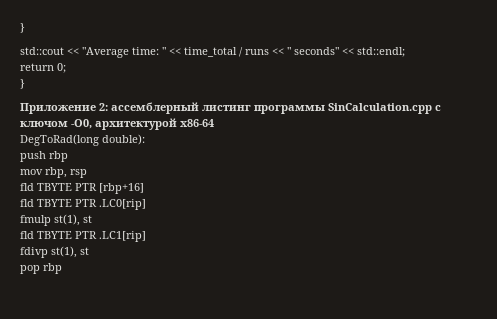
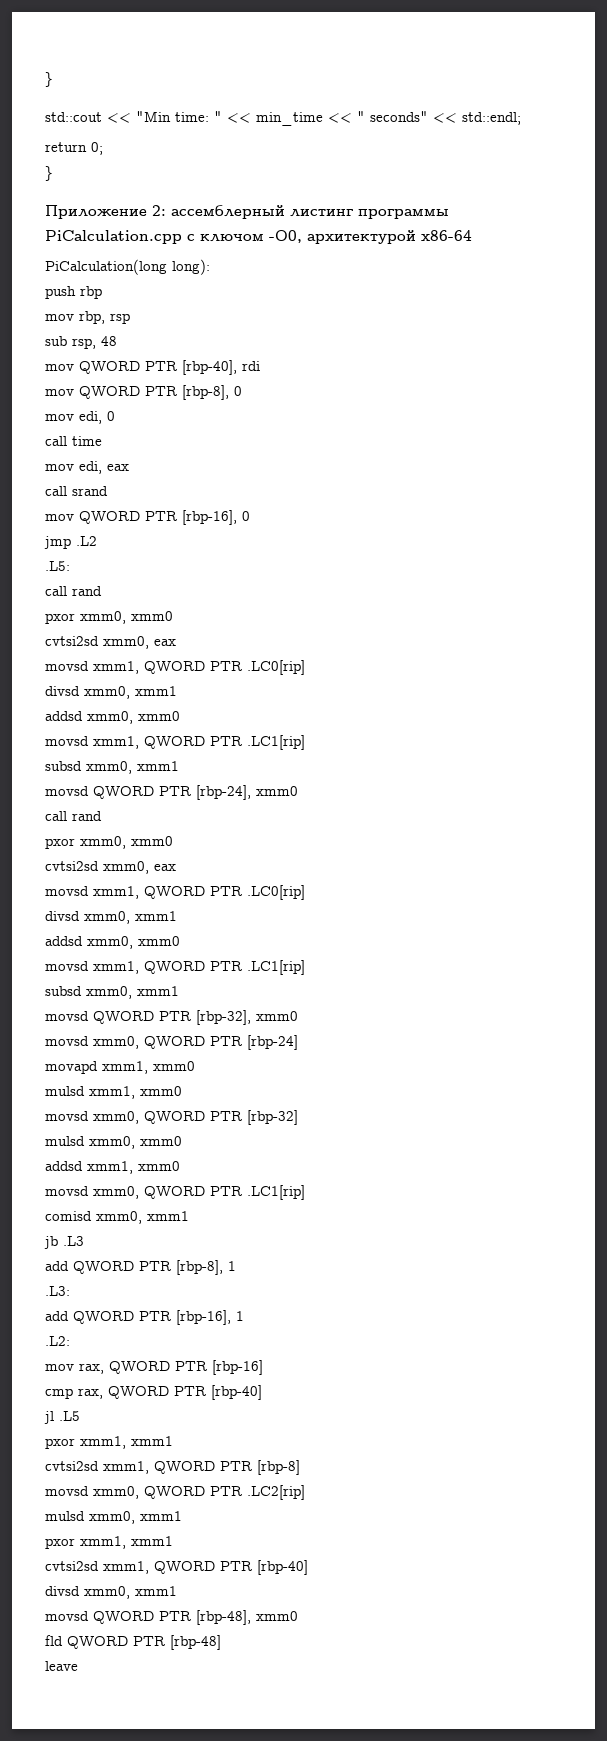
[82,47,129,58] "Average -> [136,111,171,122] "Min
[184,47,269,57] time_total / runs -> [256,112,323,126] min_time
[328,103,432,114] SinCalculation.cpp -> [45,230,182,244] PiCalculation.cpp
[20,134,145,146] DegToRad(long double): -> [45,259,210,275] PiCalculation(long long):
[20,183,144,194] [20,199,146,210] [20,214,92,226] [20,231,146,242] [20,246,89,258] [20,263,62,274] fld TBYTE PTR [rbp+16] // fld TBYTE PTR .LC0[rip] // fmulp st(1), st // fld TBYTE PTR .LC1[rip] // fdivp st(1), st // pop rbp -> [45,336,117,349] [45,360,260,375] [45,385,242,400] [45,411,115,424] [45,436,102,446] [45,461,129,474] [45,486,108,496] [45,510,250,525] [44,536,97,549] [45,561,70,571] [45,586,102,596] [45,611,173,624] [45,636,176,649] [45,660,305,675] [45,686,177,699] [45,711,180,724] [45,735,305,750] [45,761,179,774] [45,785,298,800] [45,811,102,821] [45,836,173,849] [45,861,176,874] [45,885,305,900] [45,911,177,924] [45,936,180,949] [45,960,305,975] [45,986,179,999] [45,1010,298,1025] [45,1035,298,1050] [45,1061,195,1074] [45,1086,182,1099] [45,1110,298,1125] [45,1136,182,1149] [45,1161,180,1174] [45,1185,305,1200] [45,1211,189,1224] [44,1236,84,1249] [45,1260,236,1275] [45,1286,70,1296] [45,1310,244,1325] [45,1336,70,1346] [45,1360,263,1375] [45,1385,262,1400] [44,1411,80,1424] [45,1436,173,1449] [45,1460,300,1475] [45,1485,305,1500] [45,1511,182,1524] [45,1536,173,1549] [45,1560,308,1575] [45,1586,177,1599] [45,1610,298,1625] [45,1635,221,1650] [45,1661,78,1671] sub rsp, 48 // mov QWORD PTR [rbp-40], rdi // mov QWORD PTR [rbp-8], 0 // mov edi, 0 // call time // mov edi, eax // call srand // mov QWORD PTR [rbp-16], 0 // jmp .L2 // .L5: // call rand // pxor xmm0, xmm0 // cvtsi2sd xmm0, eax // movsd xmm1, QWORD PTR .LC0[rip] // divsd xmm0, xmm1 // addsd xmm0, xmm0 // movsd xmm1, QWORD PTR .LC1[rip] // subsd xmm0, xmm1 // movsd QWORD PTR [rbp-24], xmm0 // call rand // pxor xmm0, xmm0 // cvtsi2sd xmm0, eax // movsd xmm1, QWORD PTR .LC0[rip] // divsd xmm0, xmm1 // addsd xmm0, xmm0 // movsd xmm1, QWORD PTR .LC1[rip] // subsd xmm0, xmm1 // movsd QWORD PTR [rbp-32], xmm0 // movsd xmm0, QWORD PTR [rbp-24] // movapd xmm1, xmm0 // mulsd xmm1, xmm0 // movsd xmm0, QWORD PTR [rbp-32] // mulsd xmm0, xmm0 // addsd xmm1, xmm0 // movsd xmm0, QWORD PTR .LC1[rip] // comisd xmm0, xmm1 // jb .L3 // add QWORD PTR [rbp-8], 1 // .L3: // add QWORD PTR [rbp-16], 1 // .L2: // mov rax, QWORD PTR [rbp-16] // cmp rax, QWORD PTR [rbp-40] // jl .L5 // pxor xmm1, xmm1 // cvtsi2sd xmm1, QWORD PTR [rbp-8] // movsd xmm0, QWORD PTR .LC2[rip] // mulsd xmm0, xmm1 // pxor xmm1, xmm1 // cvtsi2sd xmm1, QWORD PTR [rbp-40] // divsd xmm0, xmm1 // movsd QWORD PTR [rbp-48], xmm0 // fld QWORD PTR [rbp-48] // leave

